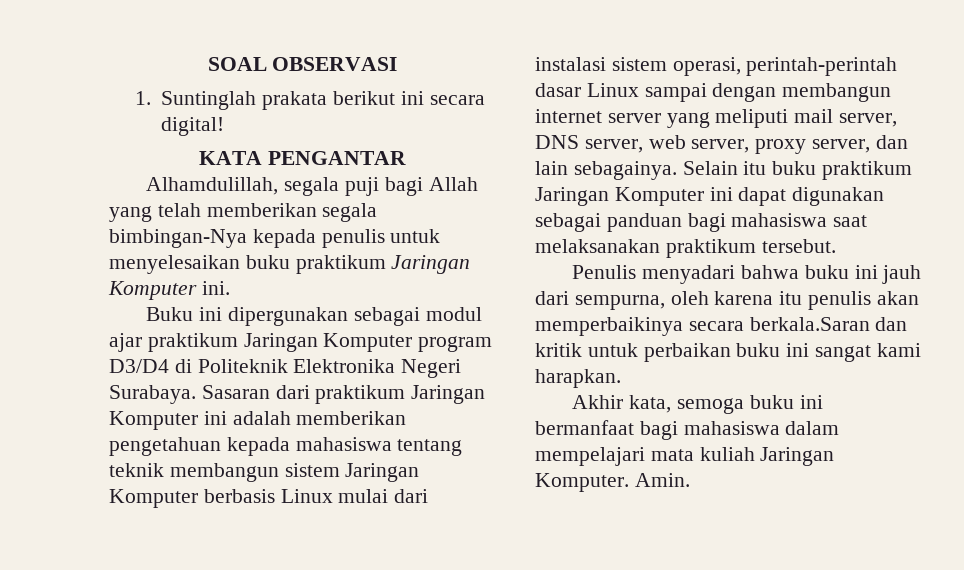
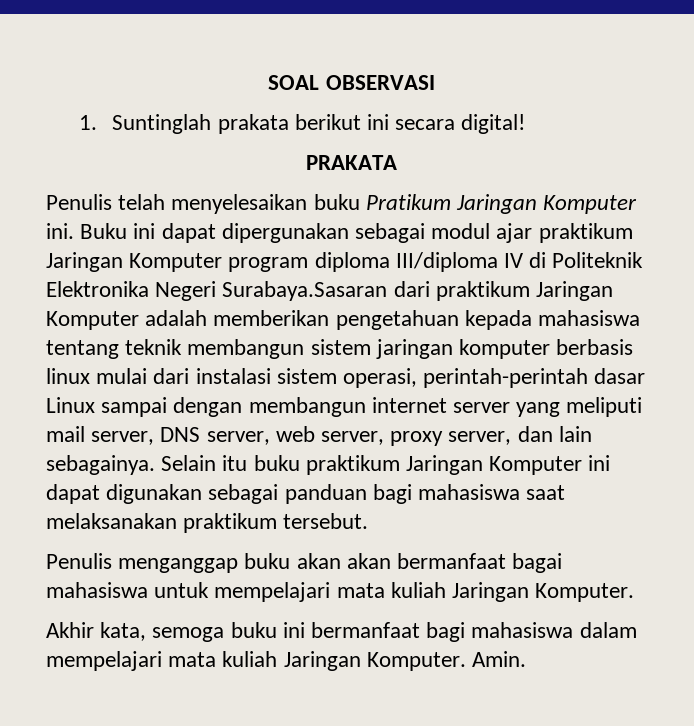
[199,151,406,165] [146,177,478,196] [109,203,378,222] [109,229,441,248] KATA PENGANTAR // Alhamdulillah, segala puji bagi Allah yang telah memberikan segala bimbingan-Nya kepada penulis untuk -> [306,155,397,170] [46,194,166,210] PRAKATA // Penulis telah
[295,255,386,274] praktikum -> [365,194,451,210] Pratikum
(230, 288) // -> (74, 231) none
(223, 314) none -> [161,223,216,243] dapat
[109,359,169,373] D3/D4 -> [314,252,524,272] diploma III/diploma IV
[109,385,270,404] Surabaya. Sasaran -> [222,281,388,301] Surabaya.Sasaran
[203,411,227,425] ini -> (139, 320) none
[345,463,420,482] [109,489,333,508] Jaringan Komputer berbasis Linux -> [375,339,634,359] [46,368,90,384] jaringan komputer berbasis linux
[642,265,922,284] [535,291,919,310] [535,317,908,336] [535,343,921,362] [535,369,621,388] menyadari bahwa buku ini jauh dari sempurna, oleh karena itu penulis akan memperbaikinya secara berkala.Saran dan kritik untuk perbaikan buku ini sangat kami harapkan. -> [118,553,563,573] [46,582,635,602] menganggap buku akan akan bermanfaat bagai mahasiswa untuk mempelajari mata kuliah Jaringan Komputer.

